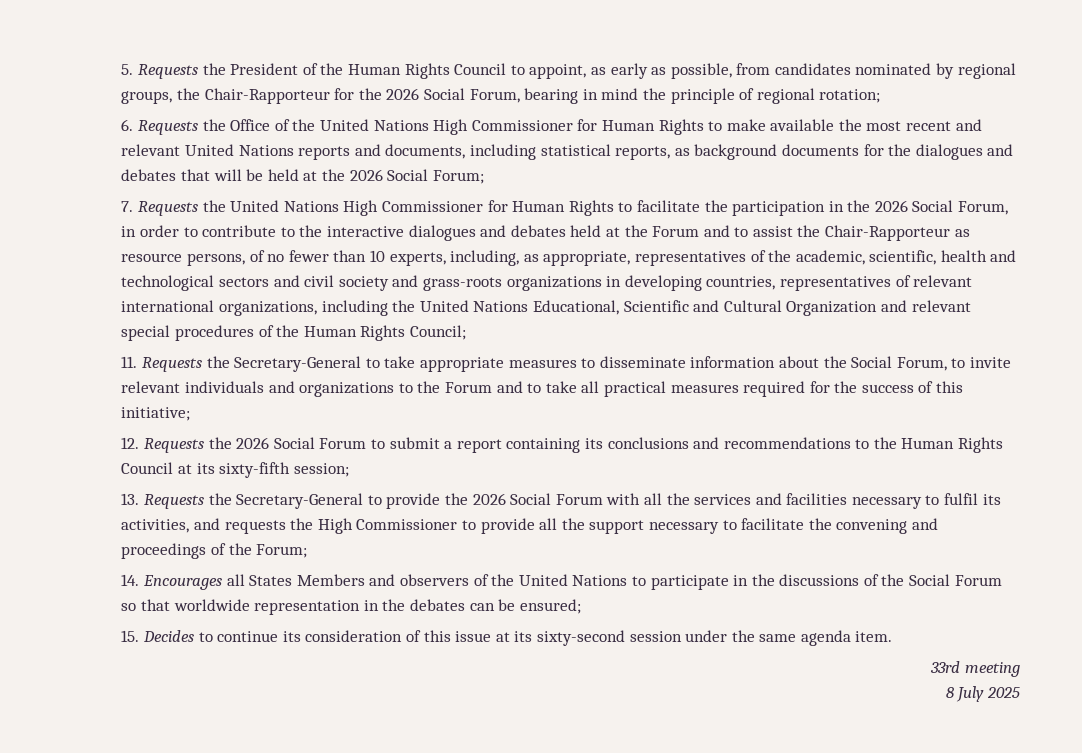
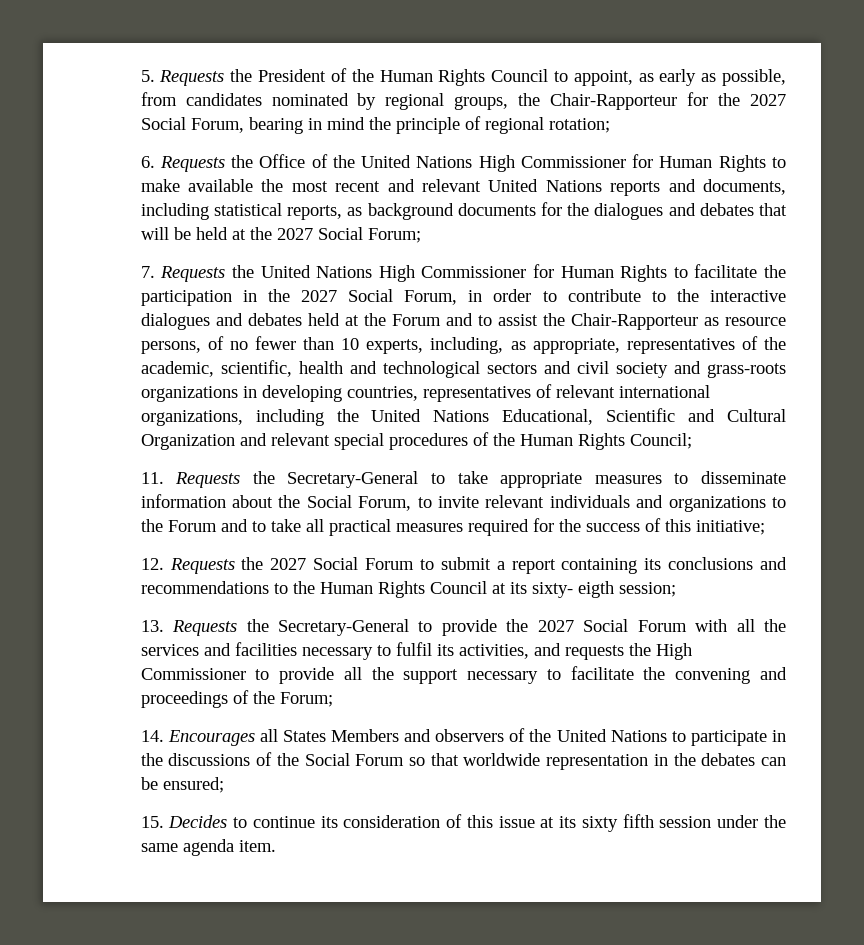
[386,88,420,100] 2026 -> [750,94,786,106] 2027
[349,169,383,181] 2026 -> [276,228,313,240] 2027
[874,200,908,212] 2026 -> [301,290,338,302] 2027
[236,437,270,449] 2026 -> [270,558,307,570] 2027
[219,462,291,478] sixty-fifth -> [531,581,614,598] sixty- eigth
[472,493,506,505] 2026 -> [537,620,574,632] 2027
[536,630,625,646] sixty-second -> [581,814,654,832] sixty fifth
[930,661,1020,677] [945,686,1020,702] // 33rd meeting // 8 July 2025 -> (276, 846) none

